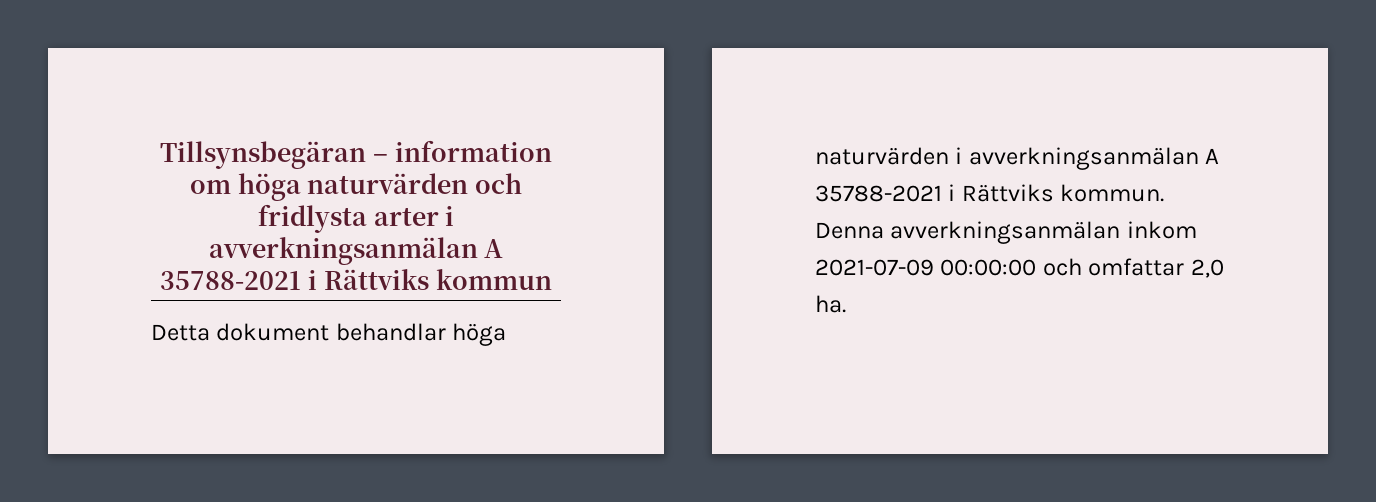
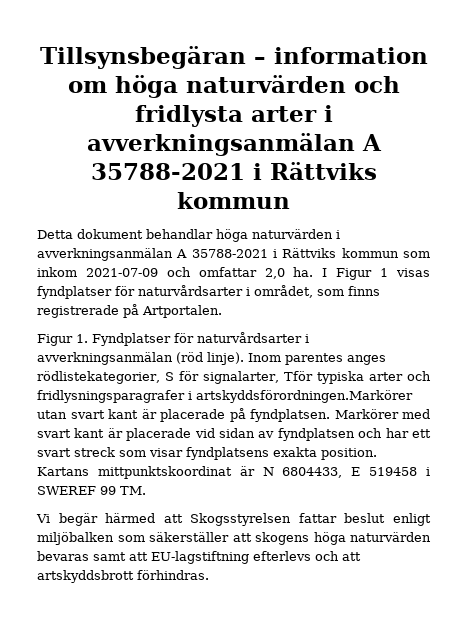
[1060,184,1165,202] [815,221,1121,244] kommun. Denna avverkningsanmälan -> [341,248,430,258] kommun som
[940,259,1037,276] 00:00:00 -> (158, 272) none
(846, 304) none -> [322,268,431,280] [37,285,380,299] [37,304,222,318] [37,332,309,346] [37,352,386,365] [37,371,431,384] [37,390,413,403] [37,408,430,422] [37,428,431,441] [37,447,377,460] [37,466,430,479] [37,486,146,495] [36,513,431,526] [37,532,431,545] [37,551,361,564] [37,570,209,583] I Figur 1 visas fyndplatser för naturvårdsarter i området, som finns registrerade på Artportalen. // Figur 1. Fyndplatser för naturvårdsarter i avverkningsanmälan (röd linje). Inom parentes anges rödlistekategorier, S för signalarter, Tför typiska arter och fridlysningsparagrafer i artskyddsförordningen.Markörer utan svart kant är placerade på fyndplatsen. Markörer med svart kant är placerade vid sidan av fyndplatsen och har ett svart streck som visar fyndplatsens exakta position. Kartans mittpunktskoordinat är N 6804433, E 519458 i SWEREF 99 TM. // Vi begär härmed att Skogsstyrelsen fattar beslut enligt miljöbalken som säkerställer att skogens höga naturvärden bevaras samt att EU-lagstiftning efterlevs och att artskyddsbrott förhindras.

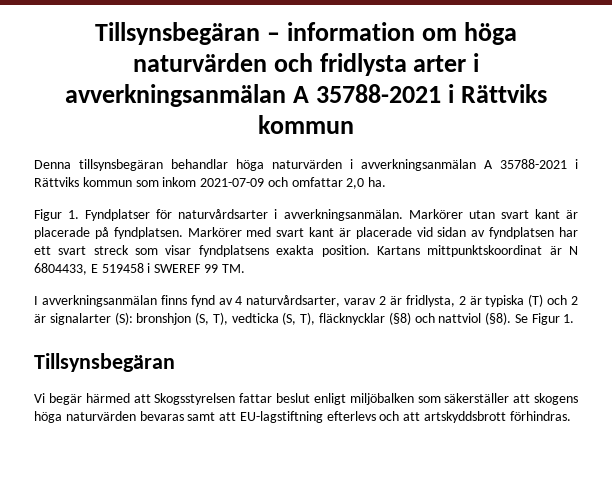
[37,229,143,239] Detta dokument -> [34,159,163,171] Denna tillsynsbegäran
[322,268,431,280] [37,285,380,299] [37,304,222,318] I Figur 1 visas fyndplatser för naturvårdsarter i området, som finns registrerade på Artportalen. -> (387, 182) none
[37,352,386,365] [37,371,431,384] [37,390,413,403] avverkningsanmälan (röd linje). Inom parentes anges rödlistekategorier, S för signalarter, Tför typiska arter och fridlysningsparagrafer i artskyddsförordningen.Markörer -> [283,209,463,221] avverkningsanmälan. Markörer
[358,428,383,438] och -> (555, 233) none
(146, 490) none -> [34,294,578,307] [34,312,575,325] [34,353,175,372] // I avverkningsanmälan finns fynd av 4 naturvårdsarter, varav 2 är fridlysta, 2 är typiska (T) och 2 är signalarter (S): bronshjon (S, T), vedticka (S, T), fläcknycklar (§8) och nattviol (§8). Se Figur 1. // Tillsynsbegäran

